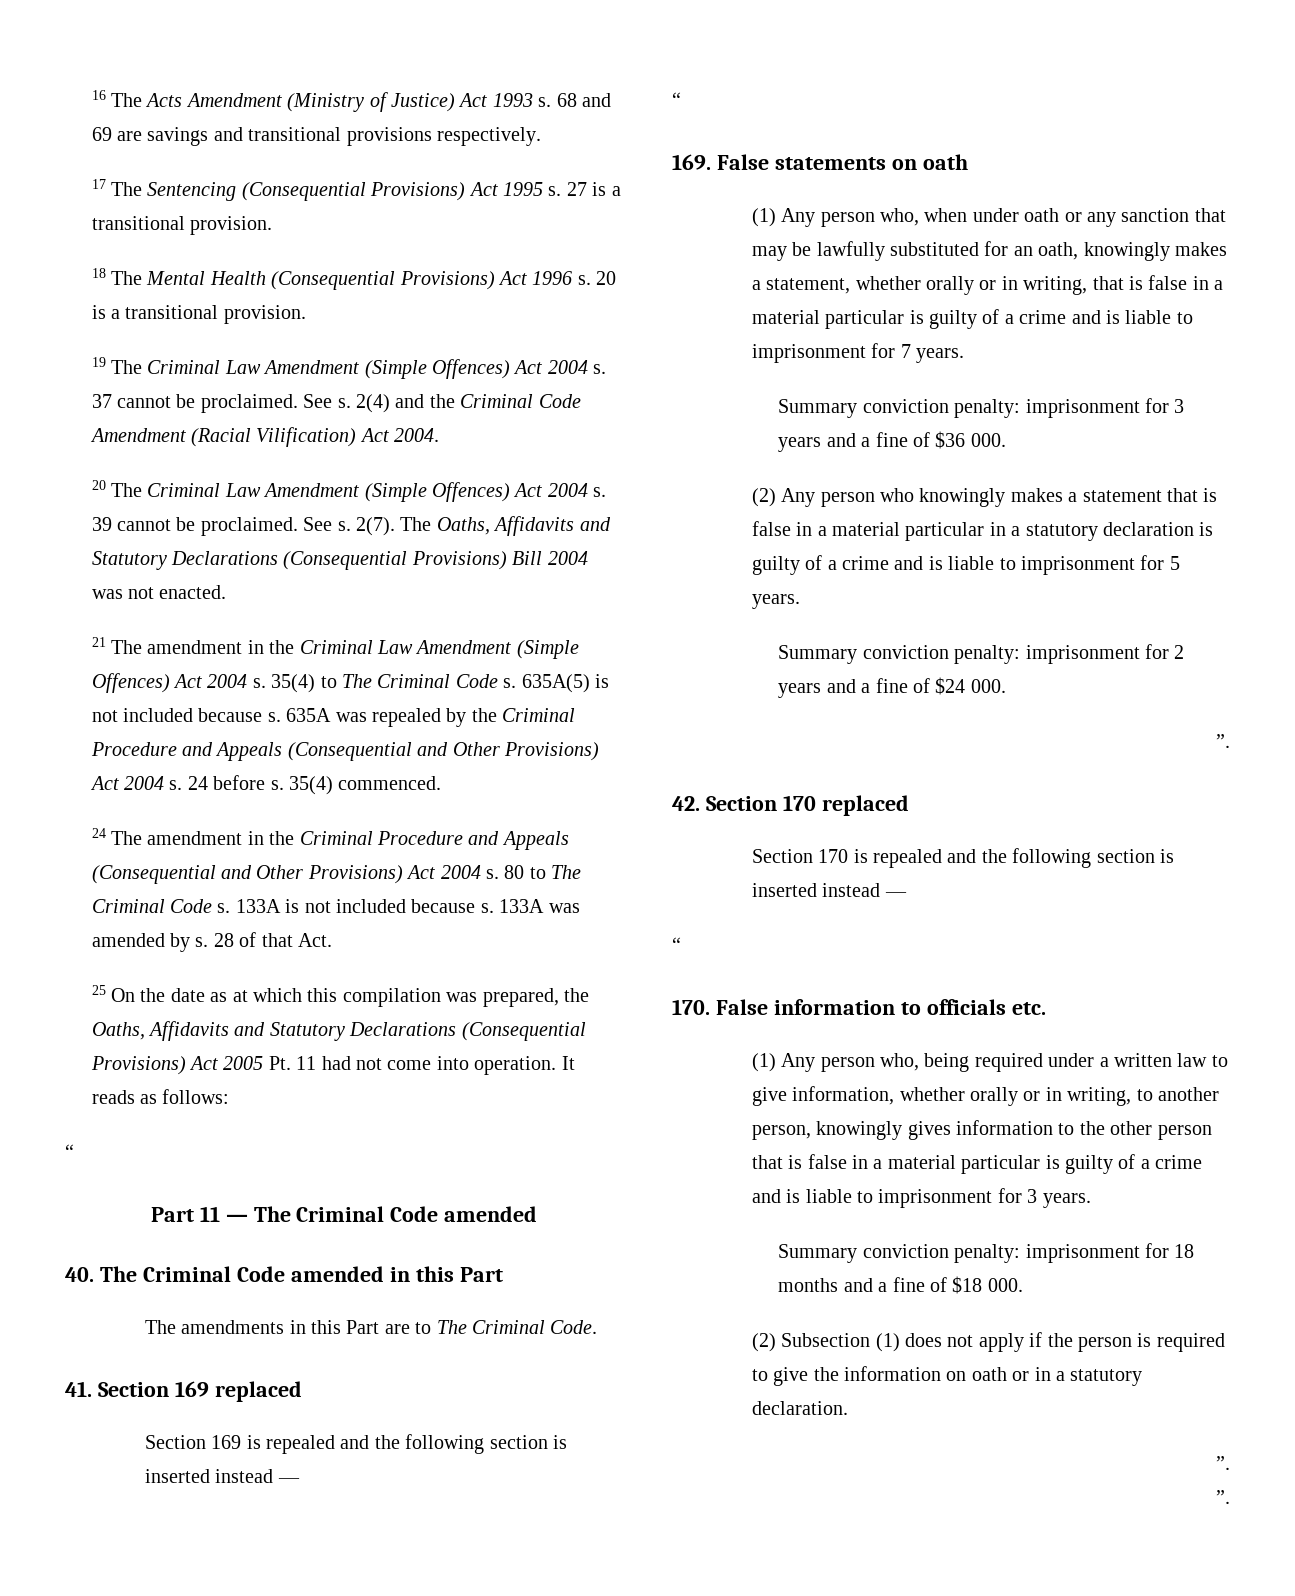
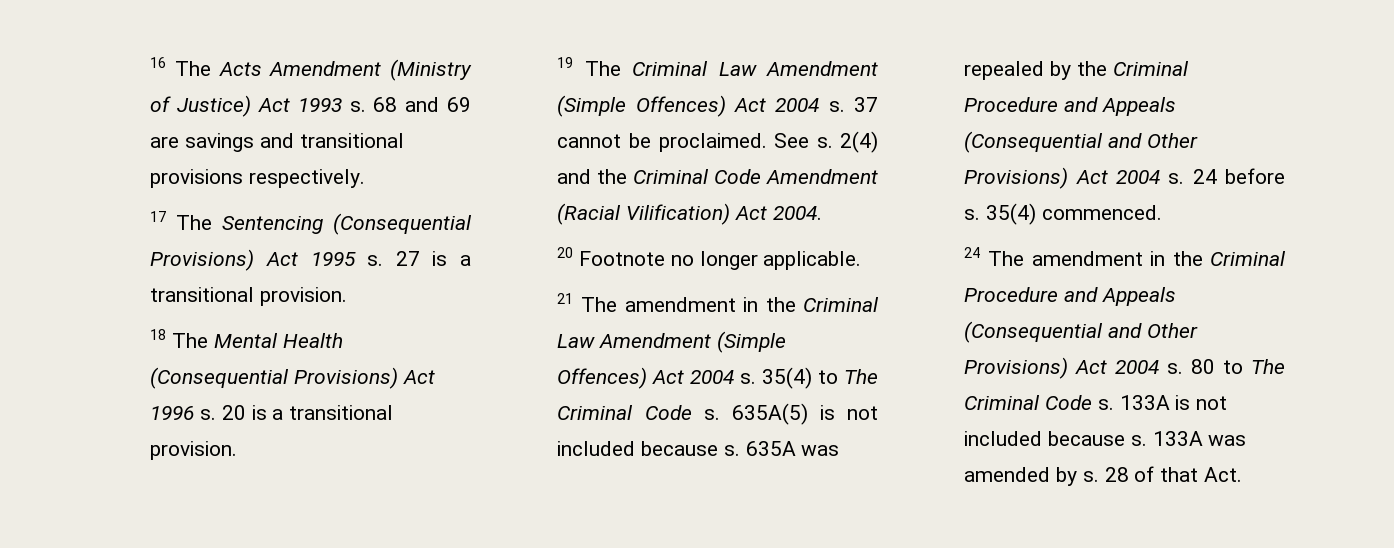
[111,482,607,502] [91,516,611,536] [91,551,588,570] [91,585,227,599] The Criminal Law Amendment (Simple Offences) Act 2004 s. 39 cannot be proclaimed. See s. 2(7). The Oaths, Affidavits and Statutory Declarations (Consequential Provisions) Bill 2004 was not enacted. -> [579,251,862,270] Footnote no longer applicable.
[91,985,590,1007] [91,1021,586,1041] [90,1056,575,1075] [91,1089,230,1104] [65,1144,74,1159] [150,1206,538,1222] [65,1266,503,1282] [144,1320,598,1334] [65,1381,302,1402] [144,1434,568,1454] [144,1469,300,1483] [672,92,681,107] [672,154,968,170] [751,208,1226,227] [751,241,1228,261] [751,275,1224,295] [751,309,1193,329] [751,343,965,363] [778,398,1185,418] [778,431,1006,452] [751,488,1218,507] [751,521,1214,541] [751,555,1180,575] [751,594,800,609] [778,644,1185,664] [778,677,1006,698] [1216,734,1230,748] [672,795,909,816] [751,848,1175,868] [751,883,907,897] [672,937,681,952] [672,999,1046,1015] [751,1053,1228,1072] [751,1086,1220,1106] [751,1120,1212,1140] [751,1154,1203,1174] [751,1188,1091,1208] [778,1243,1195,1263] [778,1276,1023,1294] [751,1332,1225,1352] [751,1366,1143,1386] [751,1401,848,1415] [1216,1456,1230,1470] [1216,1490,1230,1504] // 25 On the date as at which this compilation was prepared, the Oaths, Affidavits and Statutory Declarations (Consequential Provisions) Act 2005 Pt. 11 had not come into operation. It reads as follows: // “ // Part 11 — The Criminal Code amended // 40. The Criminal Code amended in this Part // The amendments in this Part are to The Criminal Code. // 41. Section 169 replaced // Section 169 is repealed and the following section is inserted instead — // “ // 169. False statements on oath // (1) Any person who, when under oath or any sanction that may be lawfully substituted for an oath, knowingly makes a statement, whether orally or in writing, that is false in a material particular is guilty of a crime and is liable to imprisonment for 7 years. // Summary conviction penalty: imprisonment for 3 years and a fine of $36 000. // (2) Any person who knowingly makes a statement that is false in a material particular in a statutory declaration is guilty of a crime and is liable to imprisonment for 5 years. // Summary conviction penalty: imprisonment for 2 years and a fine of $24 000. // ”. // 42. Section 170 replaced // Section 170 is repealed and the following section is inserted instead — // “ // 170. False information to officials etc. // (1) Any person who, being required under a written law to give information, whether orally or in writing, to another person, knowingly gives information to the other person that is false in a material particular is guilty of a crime and is liable to imprisonment for 3 years. // Summary conviction penalty: imprisonment for 18 months and a fine of $18 000. // (2) Subsection (1) does not apply if the person is required to give the information on oath or in a statutory declaration. // ”. // ”. -> (1242, 474) none

